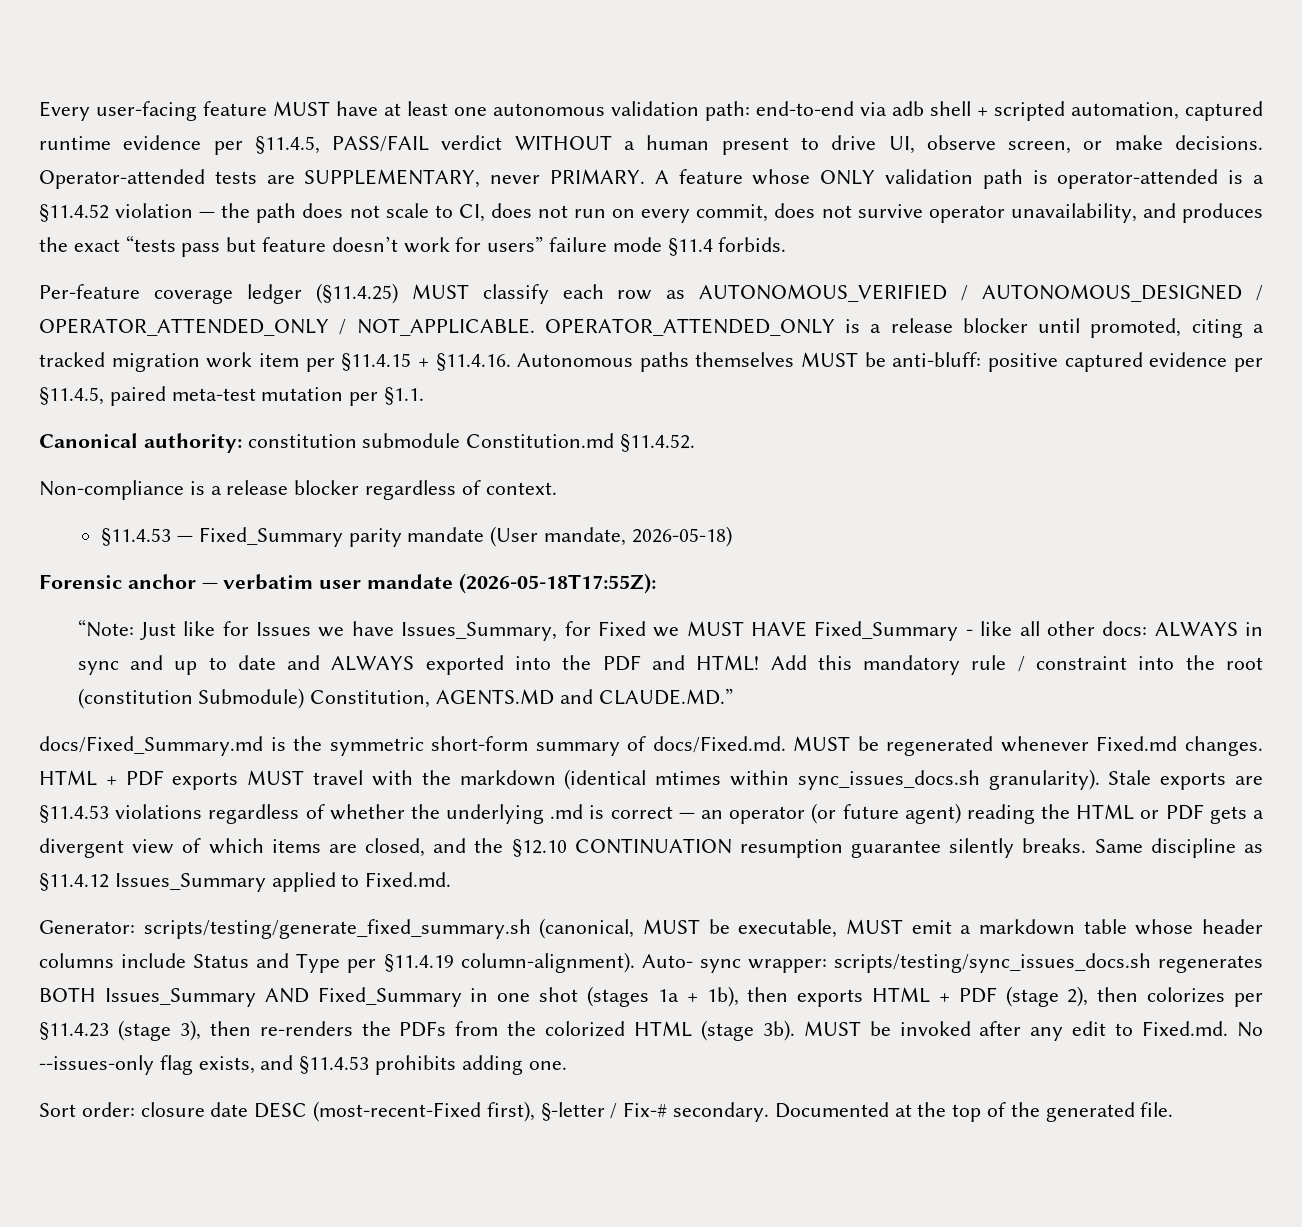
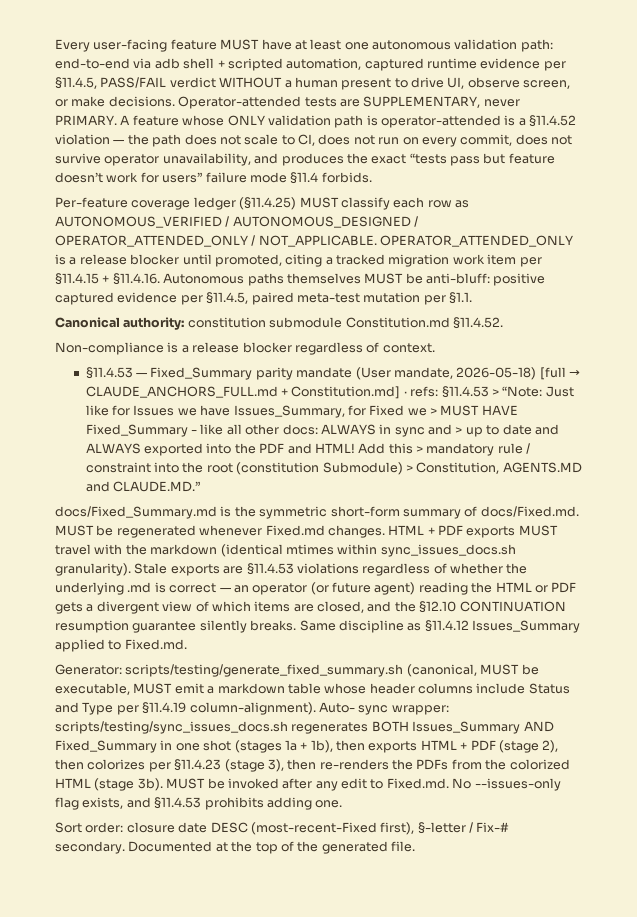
[39,573,656,594] // Forensic anchor — verbatim user mandate (2026-05-18T17:55Z): // -> [539,367,581,380] [85,386,499,399] [full → CLAUDE_ANCHORS_FULL.md + Constitution.md] · refs: §11.4.53 >
(680, 632) none -> [430,408,438,415] >
(163, 662) none -> [455,427,463,434] >
(852, 662) none -> [416,446,424,453] >
(305, 698) none -> [405,465,413,472] >

